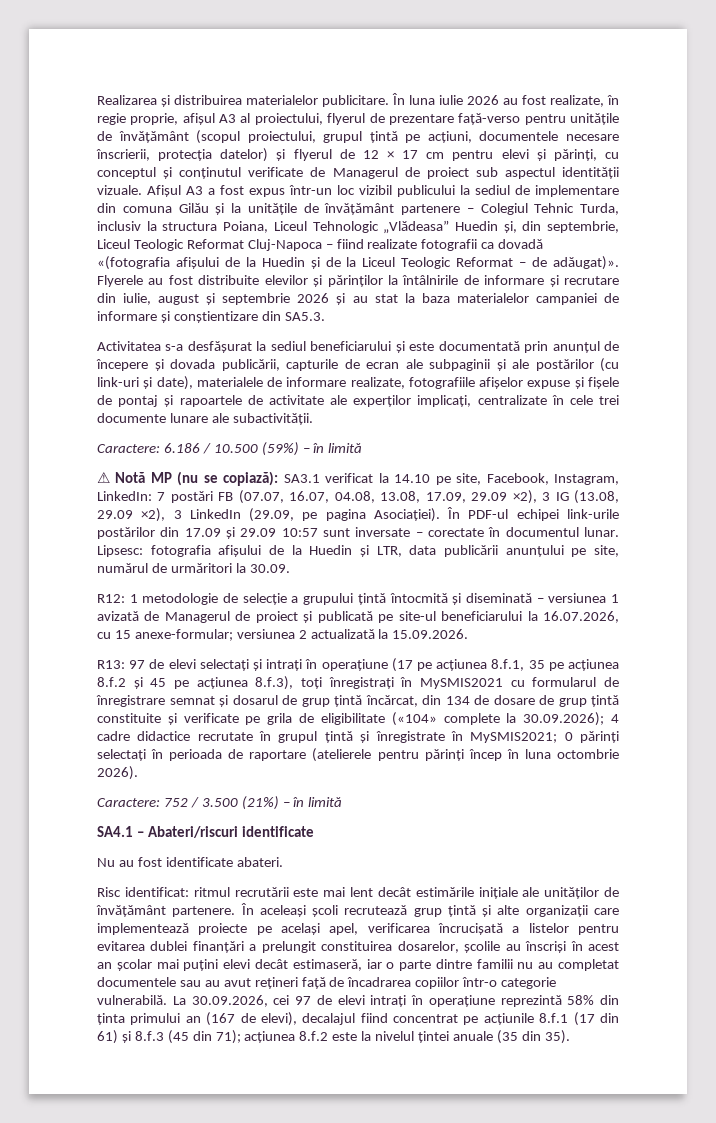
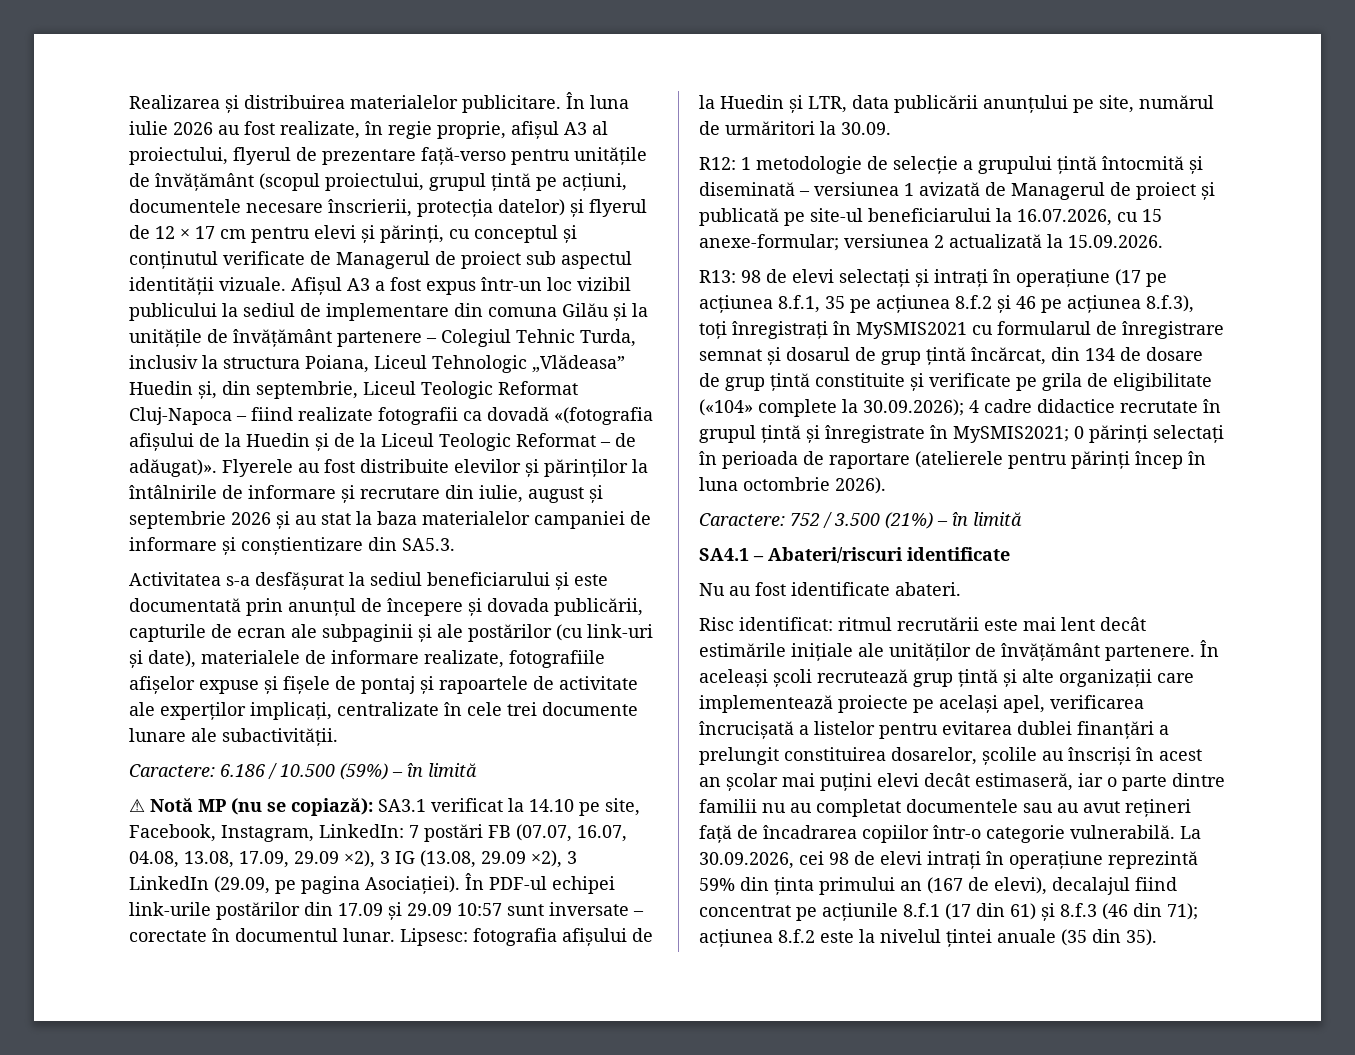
[129,660,146,669] 97 -> [741,270,761,283] 98
[150,678,167,687] 45 -> [1016,296,1036,309] 46
[295,996,311,1005] 97 -> [829,852,849,865] 98
[567,995,595,1005] 58% -> [699,878,735,891] 59%
[167,1030,189,1044] (45 -> [1102,903,1128,920] (46

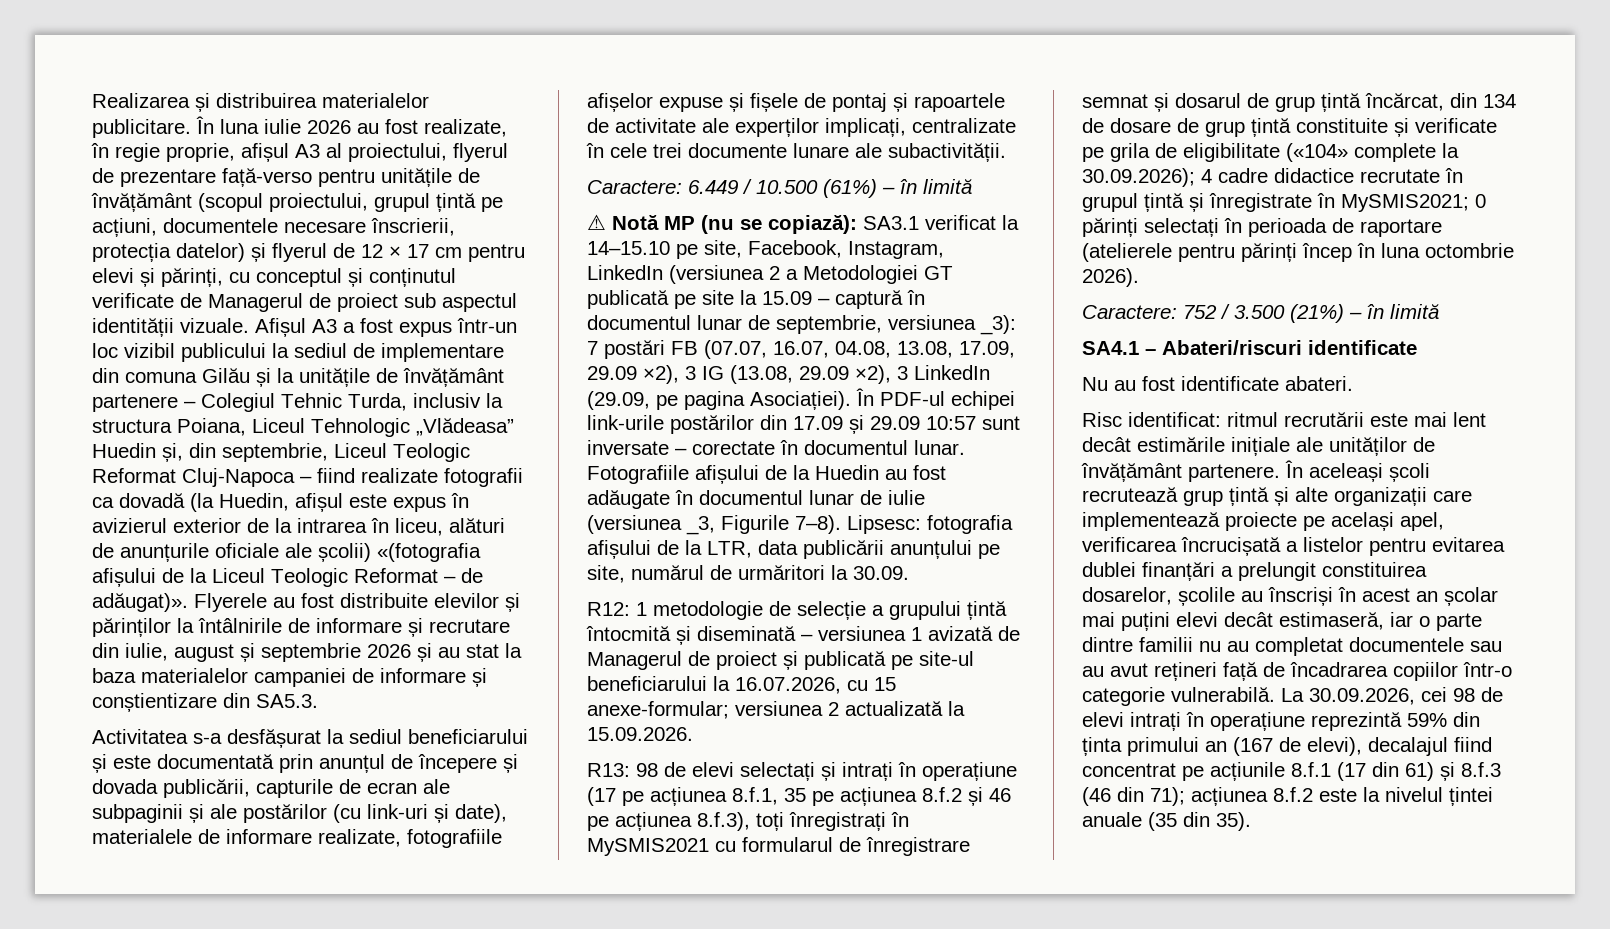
[554,407,653,425] [129,433,329,451] «(fotografia afișului de la Huedin și -> [190,493,469,512] [92,518,505,536] [92,543,481,562] [92,568,156,587] (la Huedin, afișul este expus în avizierul exterior de la intrarea în liceu, alături de anunțurile oficiale ale școlii) «(fotografia afișului
[220,764,265,777] 6.186 -> [688,180,738,194] 6.449
[340,763,388,780] (59%) -> [823,179,877,198] (61%)
[529,799,574,812] 14.10 -> [587,241,670,255] 14–15.10
[319,824,404,838] LinkedIn: -> [587,265,953,284] [587,290,925,309] [587,315,1016,335] LinkedIn (versiunea 2 a Metodologiei GT publicată pe site la 15.09 – captură în documentul lunar de septembrie, versiunea _3):
(395, 935) none -> [587,465,946,484] [587,490,925,509] [587,515,841,535] Fotografiile afișului de la Huedin au fost adăugate în documentul lunar de iulie (versiunea _3, Figurile 7–8).
[720,95,803,113] Huedin și -> (702, 547) none

